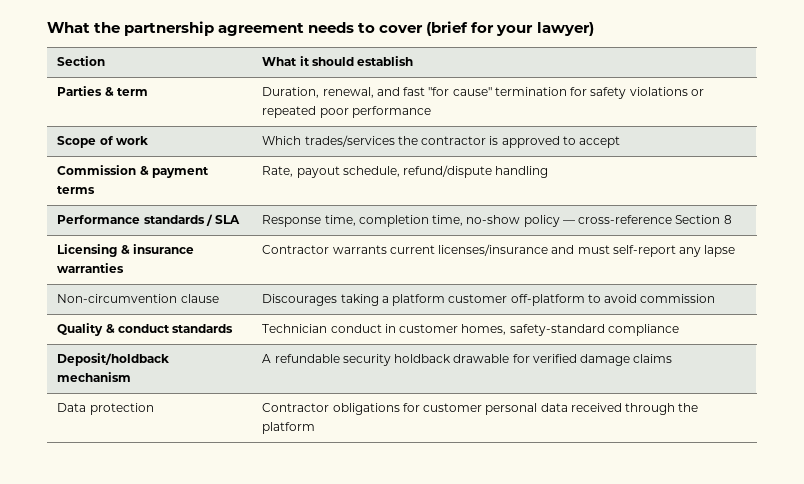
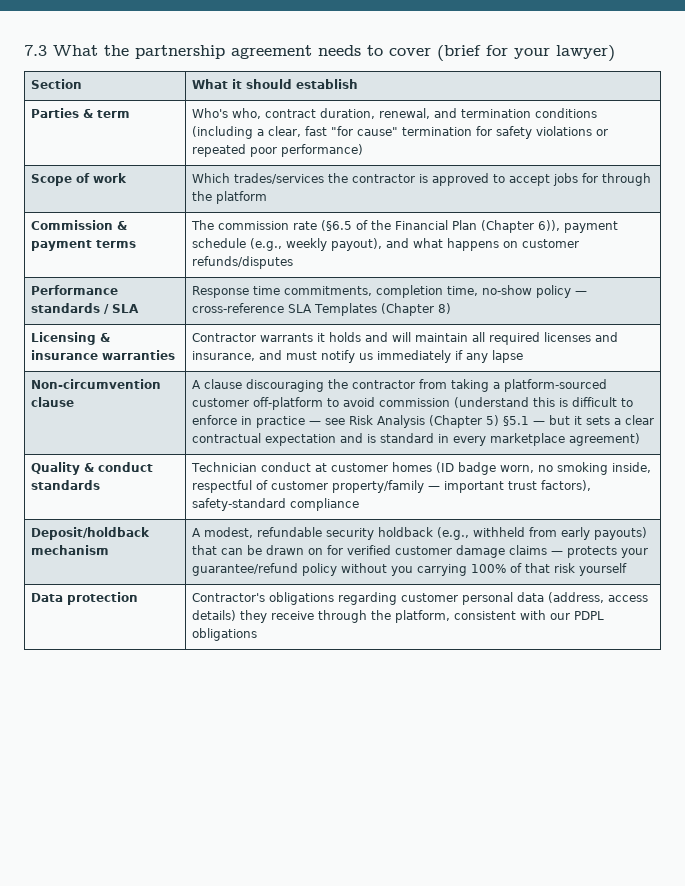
(47, 27) none -> [24,45,47,56] 7.3
[262,87,400,98] Duration, renewal, and -> [191,108,597,119] [191,126,301,139] Who's who, contract duration, renewal, and termination conditions (including a clear,
[351,106,431,118] performance -> [280,144,363,157] performance)
(621, 142) none -> [552,173,651,186] [191,191,267,204] jobs for through the platform
[262,165,549,178] Rate, payout schedule, refund/dispute handling -> [190,220,618,233] [191,238,579,251] [191,256,293,269] The commission rate (§6.5 of the Financial Plan (Chapter 6)), payment schedule (e.g., weekly payout), and what happens on customer refunds/disputes
[324,215,356,226] time, -> [252,286,372,296] time commitments,
[675,215,732,224] Section 8 -> [287,303,451,316] SLA Templates (Chapter 8)
[389,244,736,257] [57,294,219,303] [262,294,338,306] current licenses/insurance and must self-report any lapse // Non-circumvention clause | Discourages -> [316,332,618,345] [191,350,523,363] [30,379,161,389] [30,397,74,407] [191,379,447,392] it holds and will maintain all required licenses and insurance, and must notify us immediately if any lapse // Non-circumvention clause | A clause discouraging the contractor from
[392,294,446,306] platform -> [503,379,607,392] platform-sourced
(716, 298) none -> [453,397,633,408] [191,415,654,428] [191,433,640,446] (understand this is difficult to enforce in practice — see Risk Analysis (Chapter 5) §5.1 — but it sets a clear contractual expectation and is standard in every marketplace agreement)
[384,324,507,335] in customer homes, -> [314,462,651,475] [191,480,591,493] at customer homes (ID badge worn, no smoking inside, respectful of customer property/family — important trust factors),
(272, 358) none -> [203,527,253,538] modest,
[453,354,510,363] drawable -> [436,527,647,540] [191,545,323,555] (e.g., withheld from early payouts) that can be drawn on
(577, 358) none -> [394,546,452,555] customer
[57,403,154,415] [262,403,699,415] [262,422,316,434] // Data protection | Contractor obligations for customer personal data received through the platform -> [550,546,648,558] [191,563,627,576] [30,592,138,605] [191,592,648,605] [191,610,604,623] [191,628,257,641] — protects your guarantee/refund policy without you carrying 100% of that risk yourself // Data protection | Contractor's obligations regarding customer personal data (address, access details) they receive through the platform, consistent with our PDPL obligations

